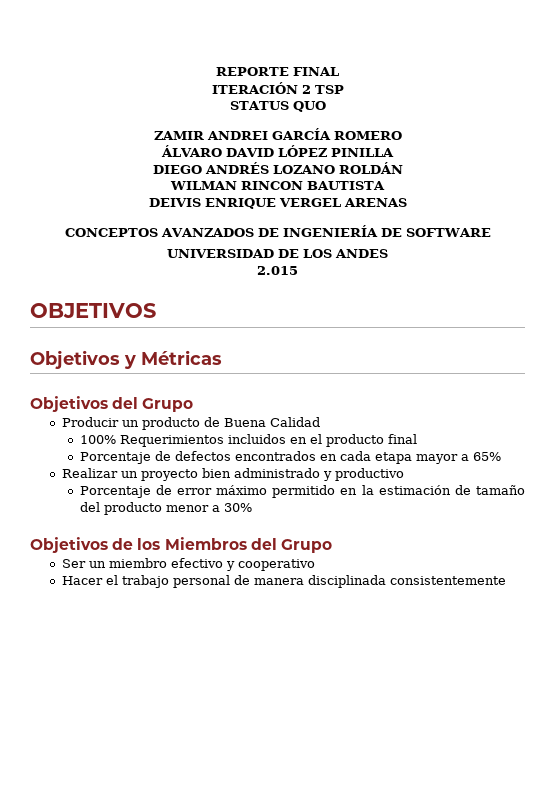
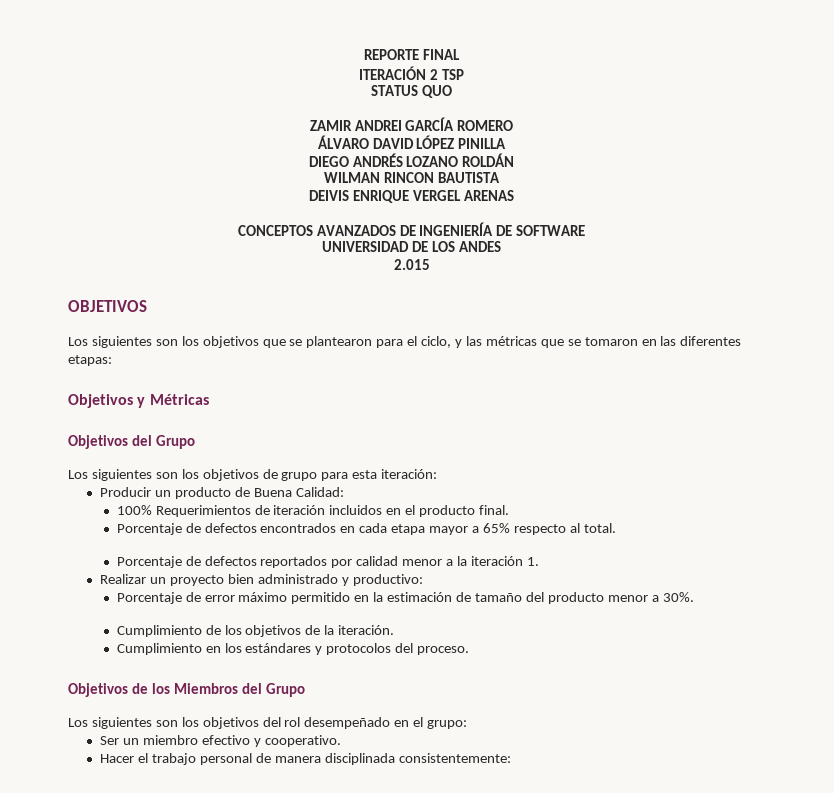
(156, 310) none -> [68,336,742,348] [68,355,112,366] // Los siguientes son los objetivos que se plantearon para el ciclo, y las métricas que se tomaron en las diferentes etapas:
(194, 405) none -> [68,469,438,481] // Los siguientes son los objetivos de grupo para esta iteración:
[269,417,320,427] Calidad -> [295,487,344,497] Calidad:
(224, 441) none -> [254,505,326,515] de iteración
[387,434,417,444] final -> [479,505,510,515] final.
(501, 456) none -> [513,523,616,535] [116,556,539,568] respecto al total. // Porcentaje de defectos reportados por calidad menor a la iteración 1.
[334,468,404,481] productivo -> [352,574,423,586] productivo:
[223,503,252,512] 30% -> [662,592,694,602] [116,625,395,637] [116,643,470,655] 30%. // Cumplimiento de los objetivos de la iteración. // Cumplimiento en los estándares y protocolos del proceso.
(332, 546) none -> [68,717,468,729] // Los siguientes son los objetivos del rol desempeñado en el grupo:
[237,559,315,571] cooperativo -> [264,735,341,747] cooperativo.
[389,576,506,585] consistentemente -> [398,753,511,763] consistentemente:

